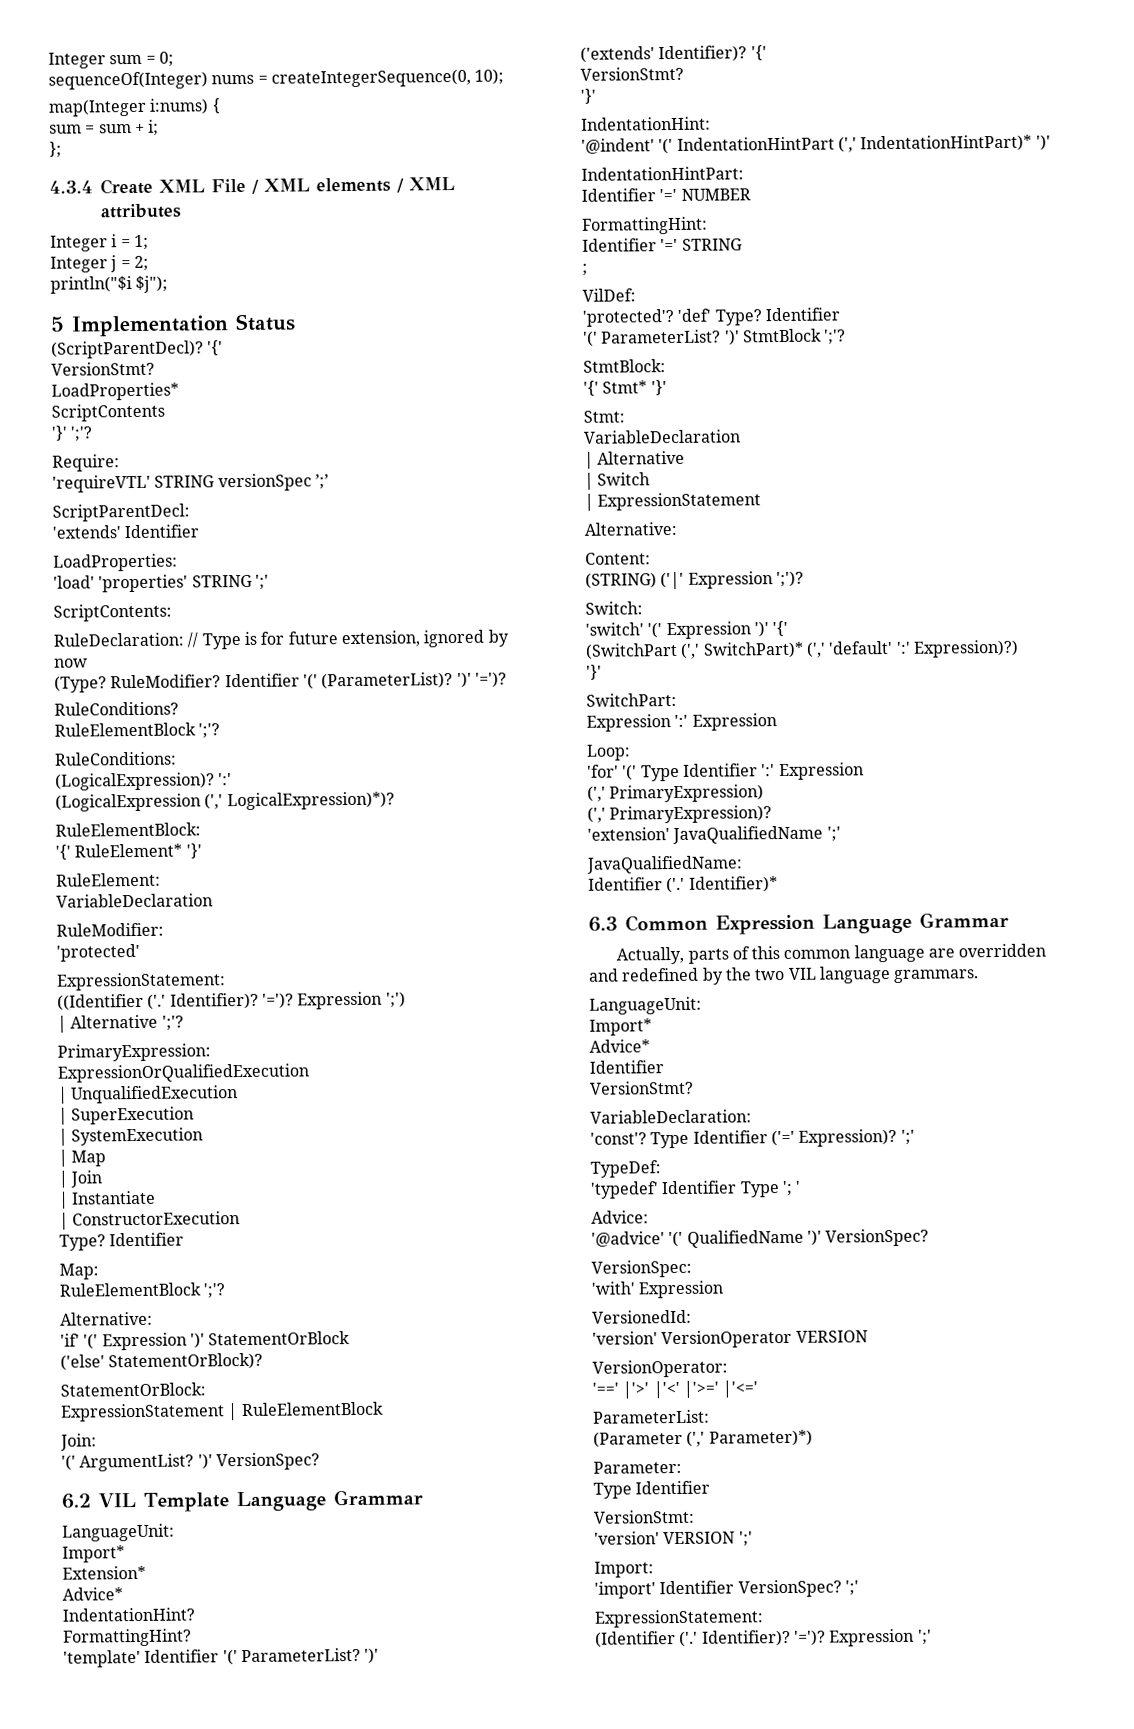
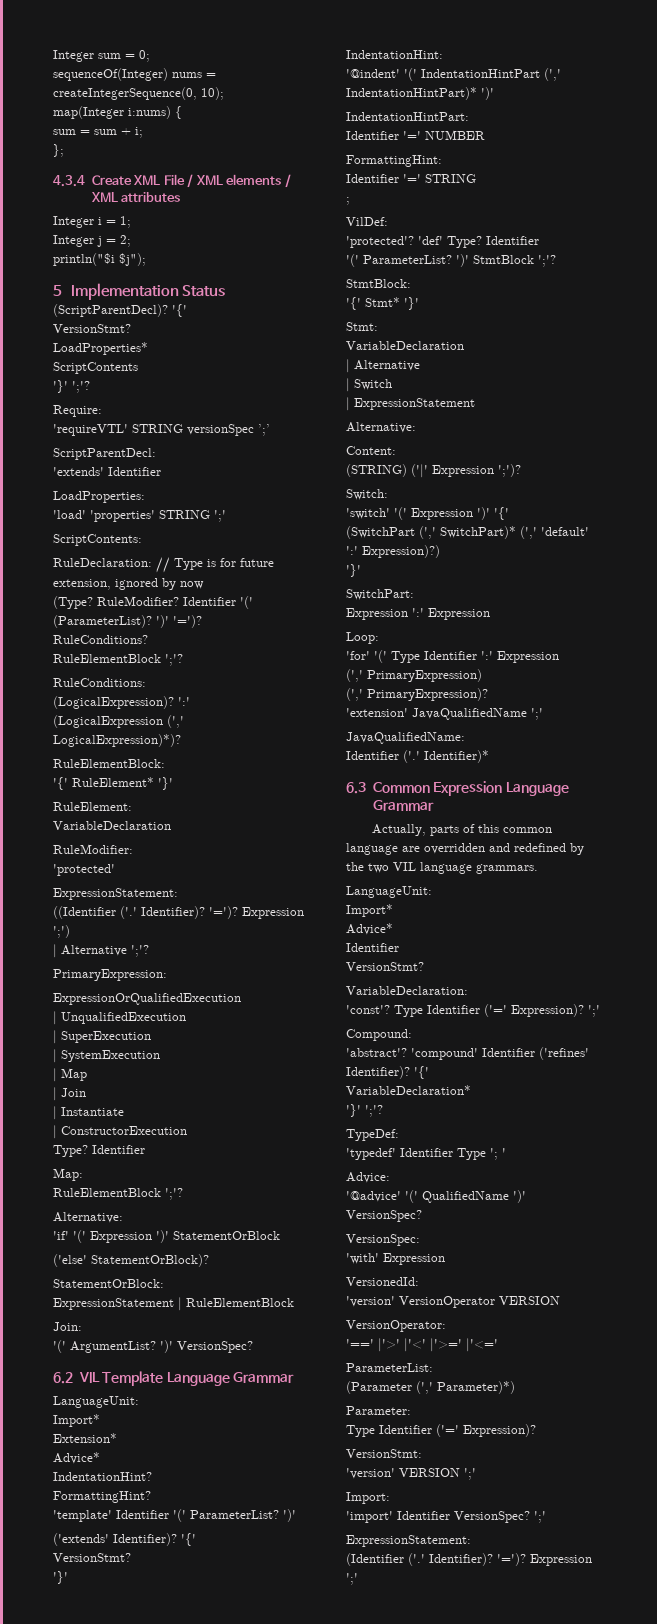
(915, 1137) none -> [346,1029,412,1041] [346,1047,589,1060] [346,1066,429,1079] [346,1085,471,1095] [346,1104,383,1117] // Compound: // 'abstract'? 'compound' Identifier ('refines' Identifier)? '{' // VariableDeclaration* // '}' ';'?
(711, 1487) none -> [436,1424,536,1437] ('=' Expression)?

